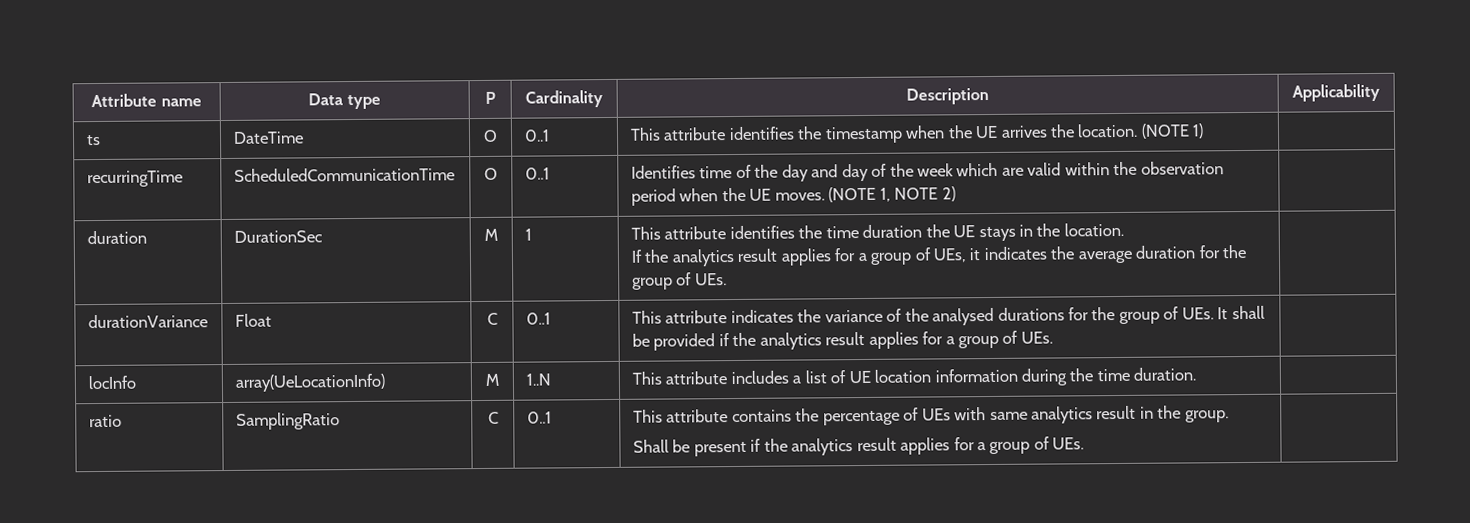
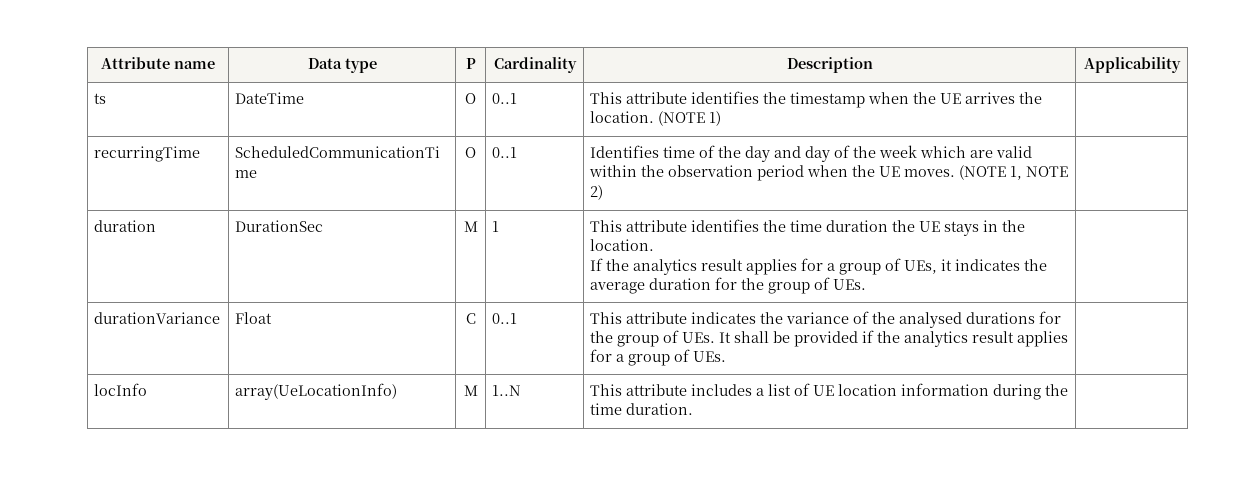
[88,414,122,428] [235,412,340,430] [487,411,499,424] [526,411,552,424] [632,405,1229,426] [632,436,1085,457] // ratio | SamplingRatio | C | 0..1 | This attribute contains the percentage of UEs with same analytics result in the group. // Shall be present if the analytics result applies for a group of UEs. | -> (694, 409) none

